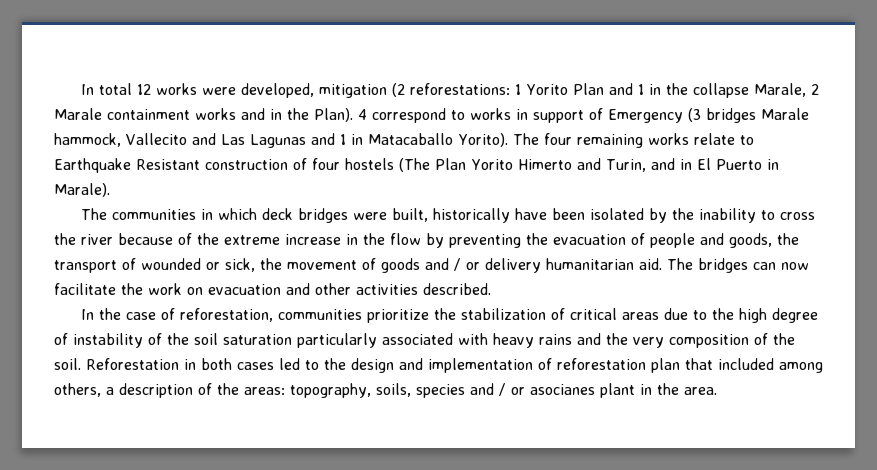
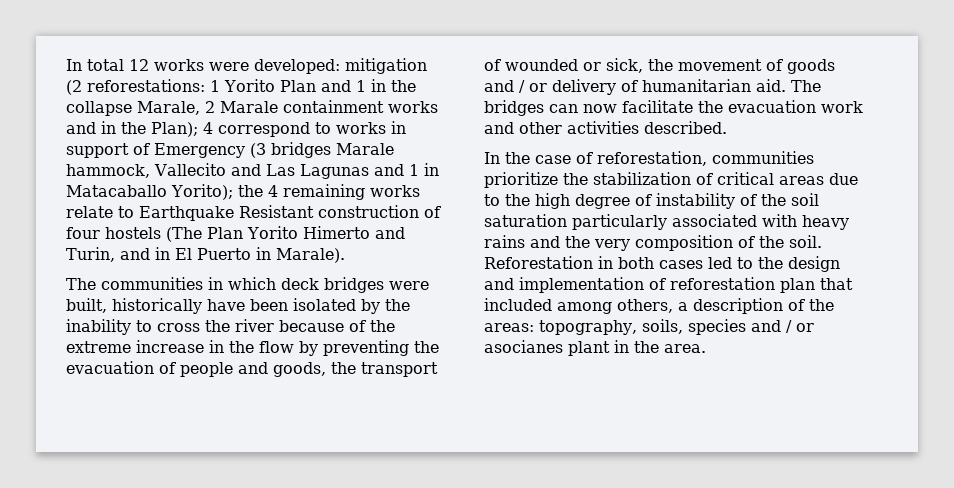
[240,83,314,98] developed, -> [254,59,340,74] developed:
[314,108,353,122] Plan). -> [151,122,198,137] Plan);
[458,133,572,147] Yorito). The four -> [171,184,278,200] Yorito); the 4
(541, 265) none -> [621,80,638,92] of
[148,283,281,295] work on evacuation -> [728,100,863,113] evacuation work

